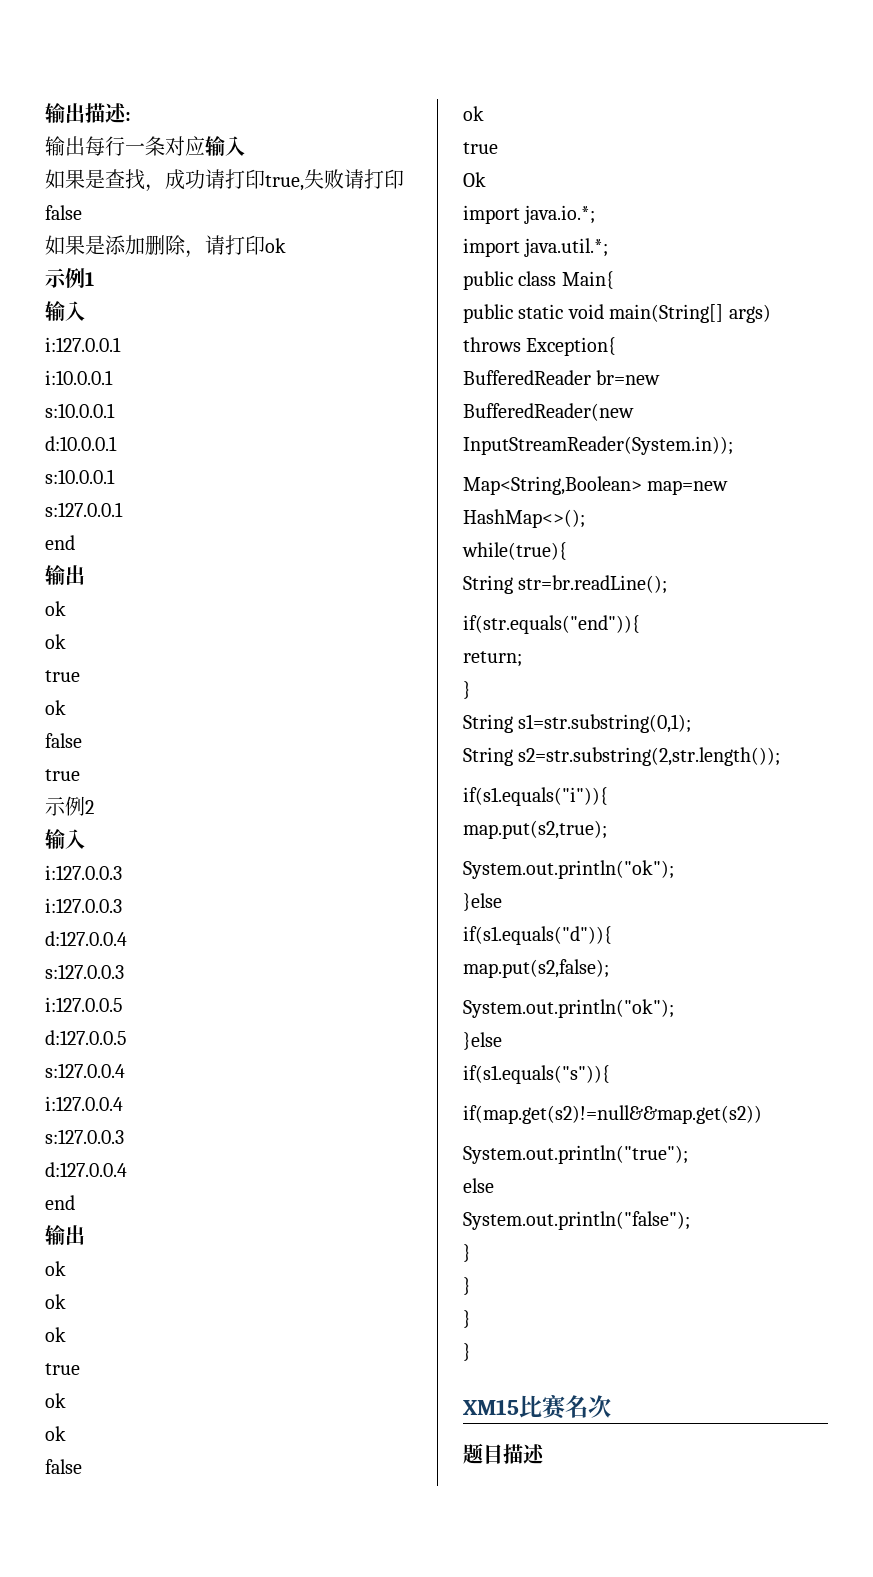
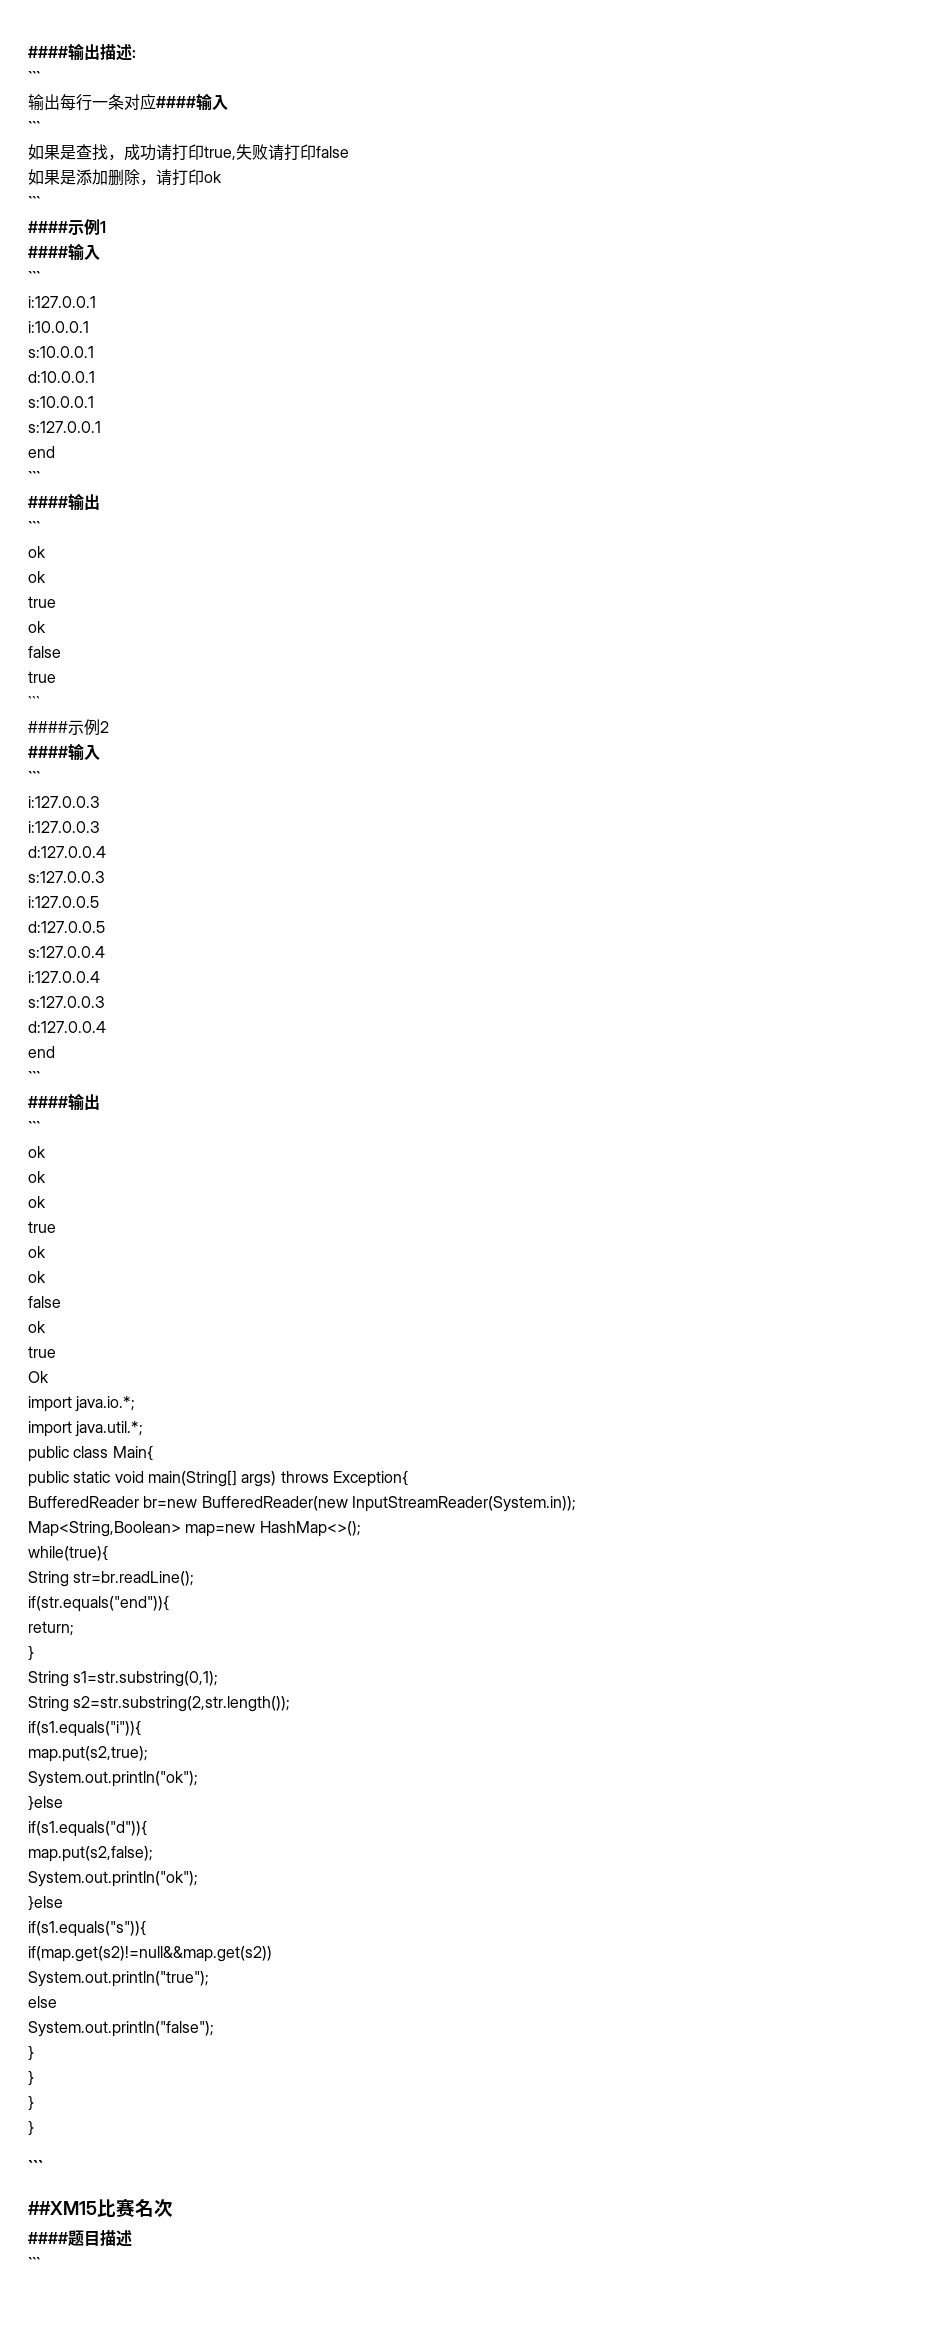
(45, 112) none -> [28,46,68,58] ####
(131, 116) none -> [28,71,40,83] // ```
[205,135,245,156] 输入 -> [156,93,228,110] [28,121,40,133] ####输入 // ```
(286, 245) none -> [28,196,40,208] [28,221,68,233] ``` // ####
[45,300,85,321] 输入 -> [28,243,100,260] [28,271,40,283] ####输入 // ```
[45,564,85,585] 输出 -> [28,471,40,483] [28,493,100,510] [28,521,40,533] ``` // ####输出 // ```
(80, 775) none -> [28,696,40,708] [28,721,68,733] ``` // ####
[45,828,85,849] 输入 -> [28,743,100,760] [28,771,40,783] ####输入 // ```
[45,1224,85,1245] 输出 -> [28,1071,40,1083] [28,1093,100,1110] [28,1121,40,1133] ``` // ####输出 // ```
[463,1399,519,1415] XM15 -> [28,2160,43,2174] [28,2201,97,2215] ``` // ##XM15
(611, 1406) none -> [28,2232,68,2244] ####
(545, 1454) none -> [28,2257,40,2269] // ```

